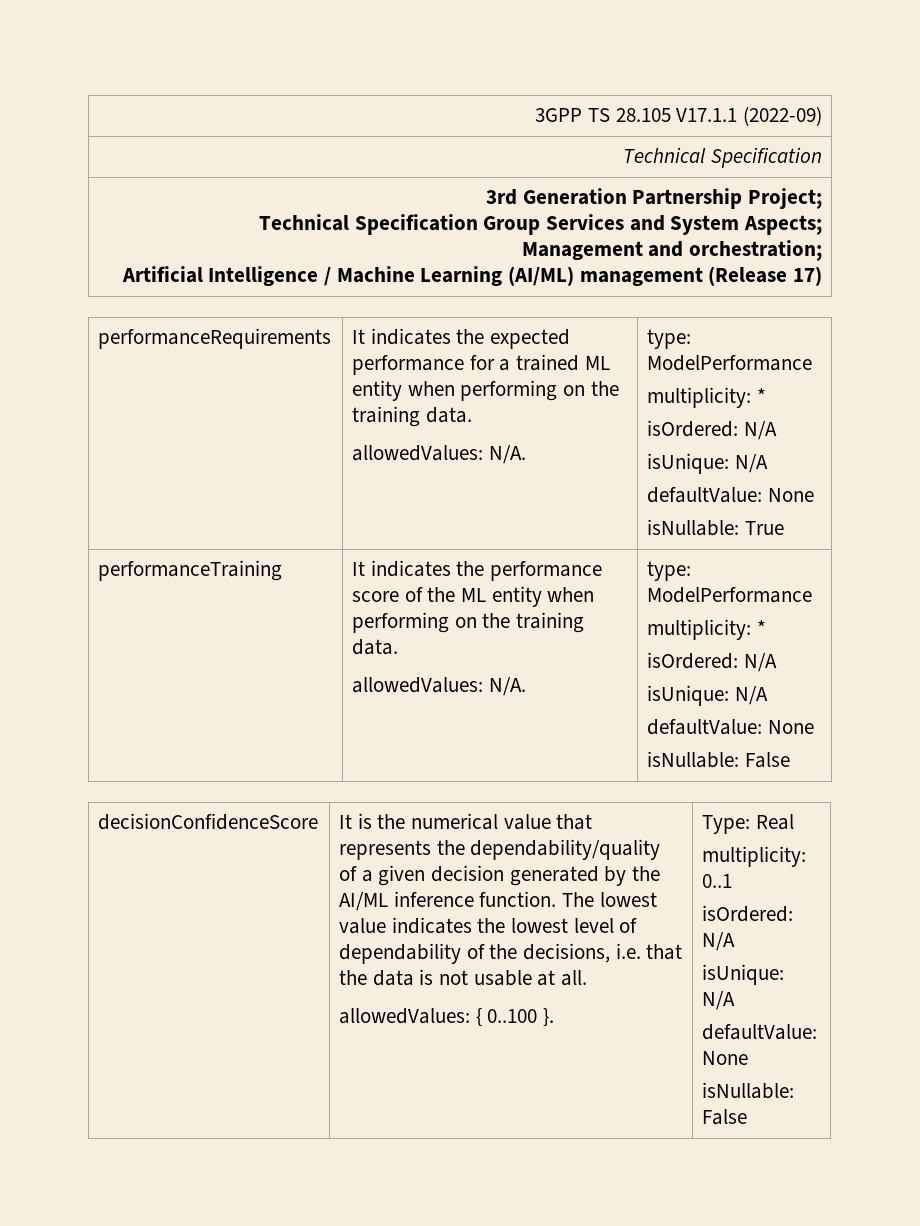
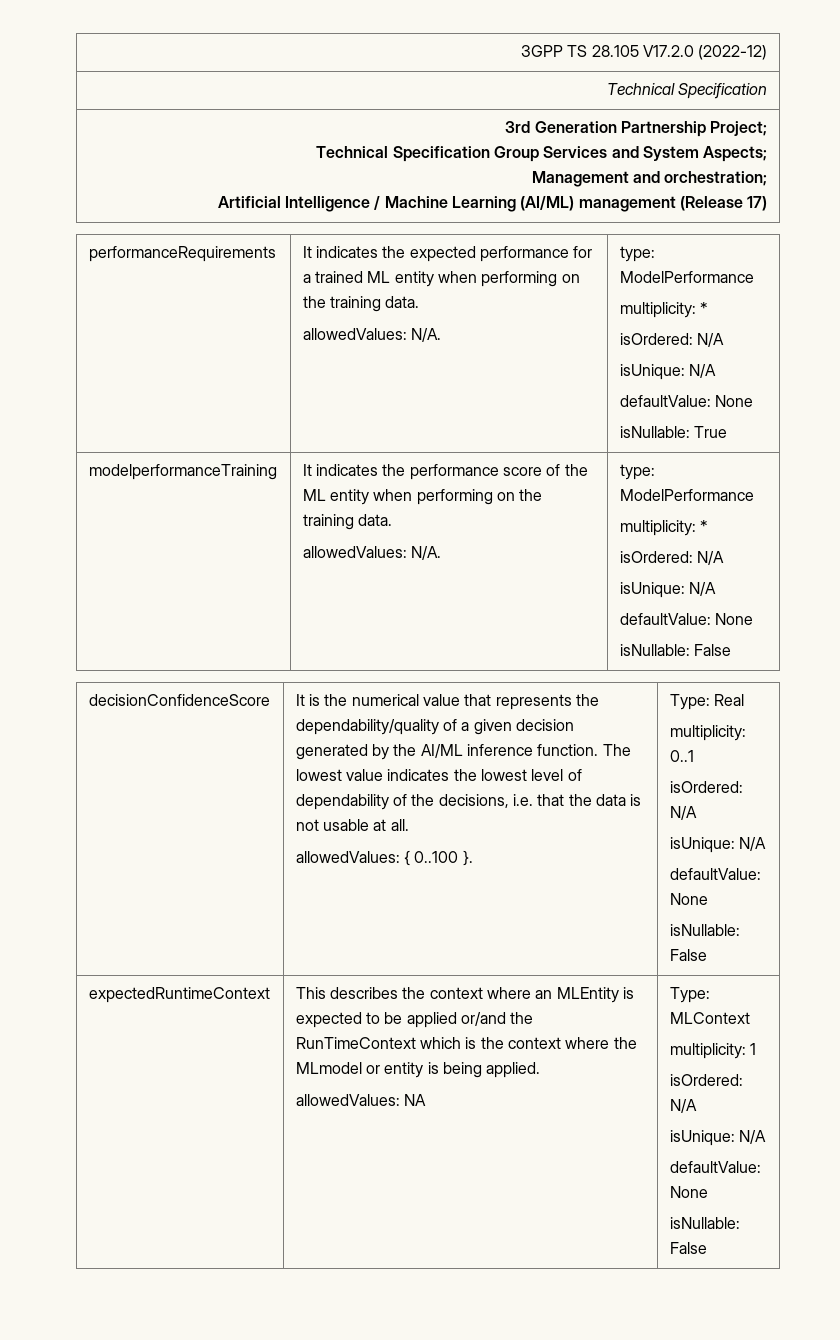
[676,106,822,126] V17.1.1 (2022-09) -> [642,45,768,60] V17.2.0 (2022-12)
[98,560,283,581] performanceTraining -> [88,464,277,480] modelperformanceTraining
(748, 1117) none -> [88,987,270,1003] [295,987,634,1003] [295,1012,534,1028] [295,1037,637,1049] [295,1062,541,1078] [295,1094,427,1106] [669,987,710,1003] [669,1012,750,1024] [669,1043,757,1059] [669,1074,743,1086] [669,1099,697,1113] [669,1130,767,1146] [669,1161,761,1173] [669,1186,708,1198] [669,1217,740,1229] [669,1242,707,1254] // expectedRuntimeContext | This describes the context where an MLEntity is expected to be applied or/and the RunTimeContext which is the context where the MLmodel or entity is being applied. // allowedValues: NA | Type: MLContext // multiplicity: 1 // isOrdered: N/A // isUnique: N/A // defaultValue: None // isNullable: False

